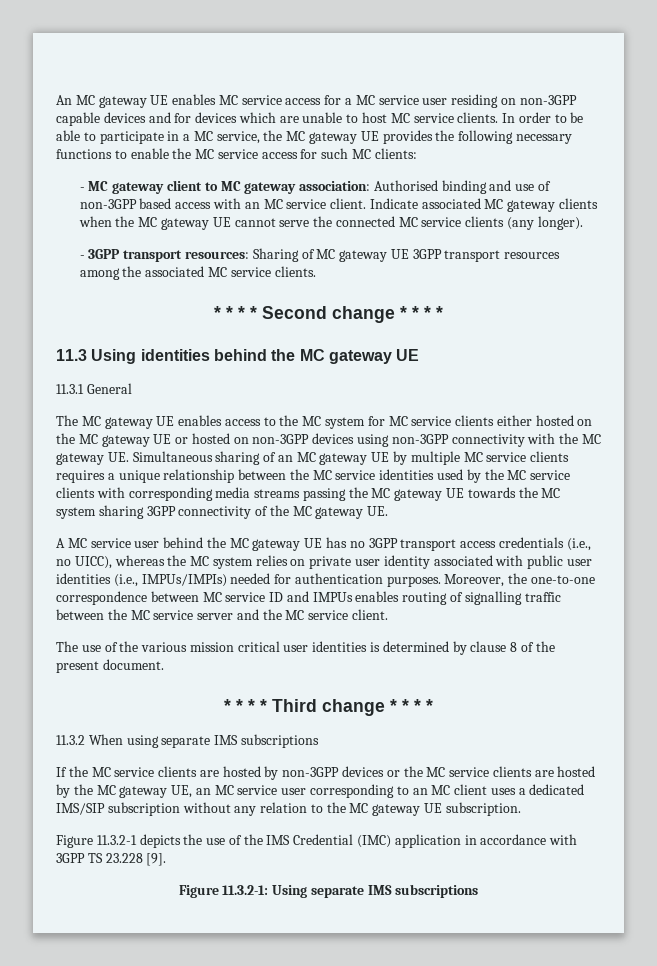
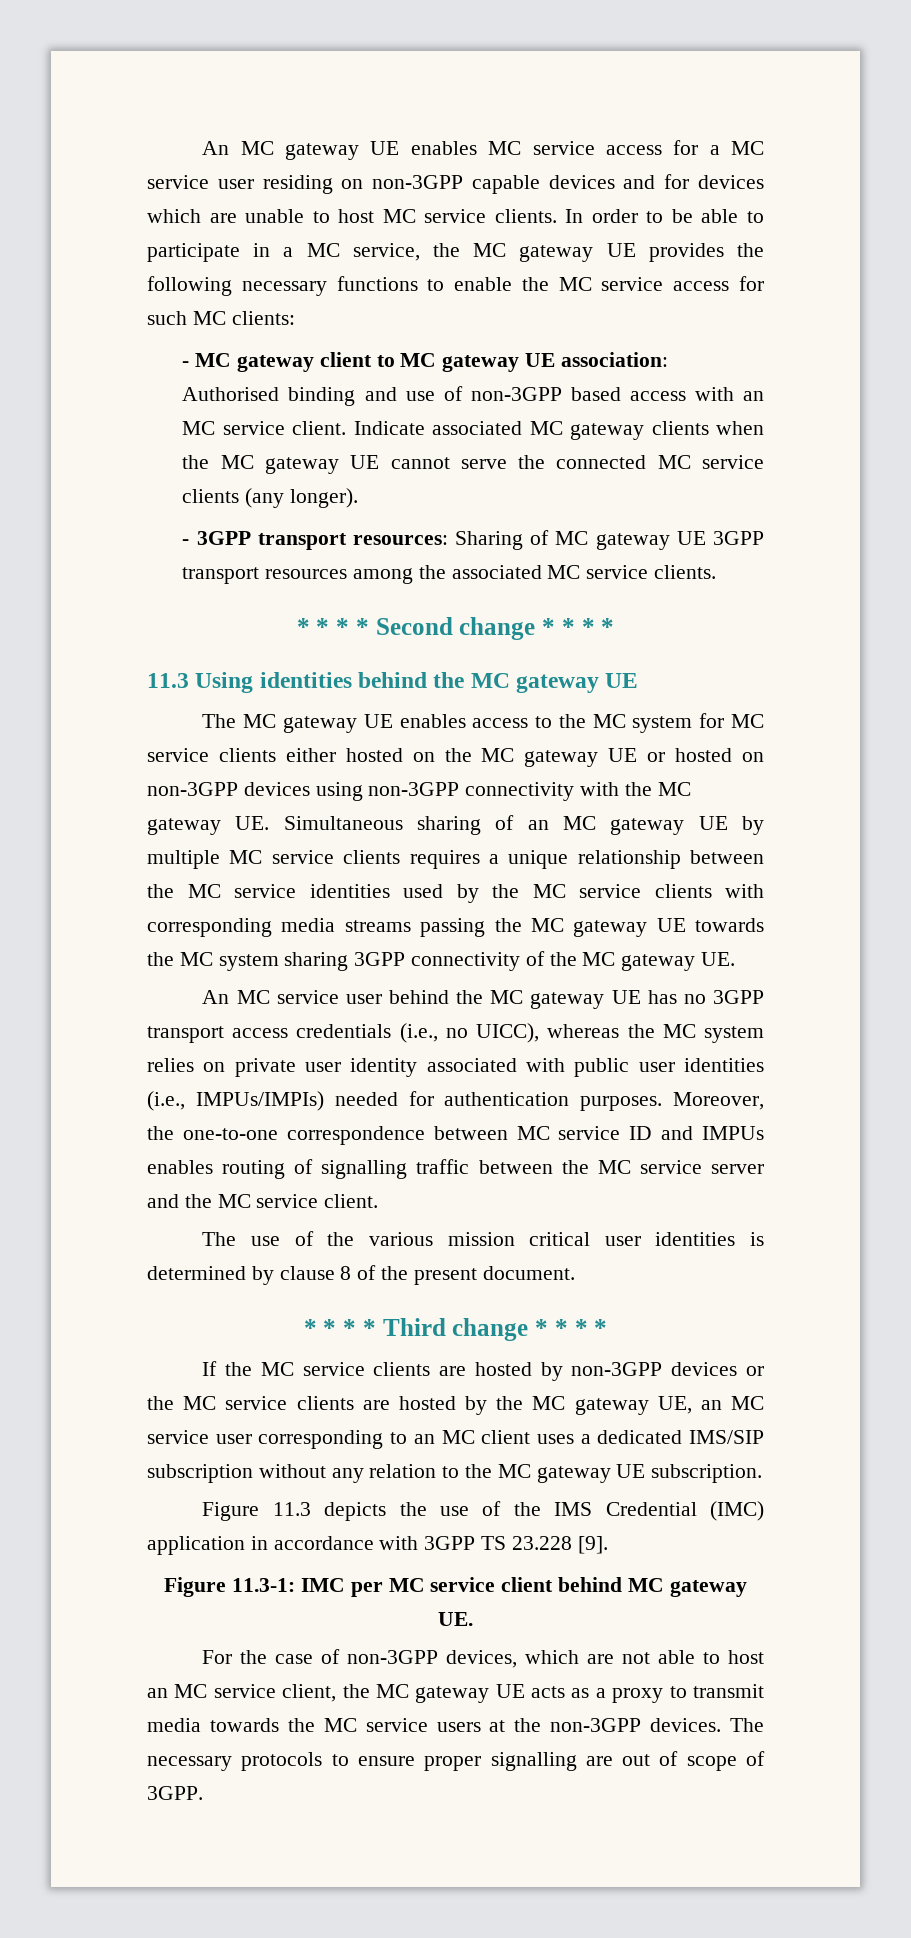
(297, 188) none -> [525,353,556,367] UE
[56,383,132,394] // 11.3.1 General -> (639, 680) none
[56,538,65,548] A -> [202,990,230,1004] An
[56,734,319,748] // 11.3.2 When using separate IMS subscriptions -> (608, 1327) none
[96,835,137,845] 11.3.2-1 -> [272,1502,311,1516] 11.3
[222,884,479,898] 11.3.2-1: Using separate IMS subscriptions -> [232,1577,747,1597] [438,1612,473,1626] [202,1649,765,1668] [147,1684,764,1703] [147,1718,764,1732] [147,1751,765,1771] [147,1786,203,1800] 11.3-1: IMC per MC service client behind MC gateway UE. // For the case of non-3GPP devices, which are not able to host an MC service client, the MC gateway UE acts as a proxy to transmit media towards the MC service users at the non-3GPP devices. The necessary protocols to ensure proper signalling are out of scope of 3GPP.

